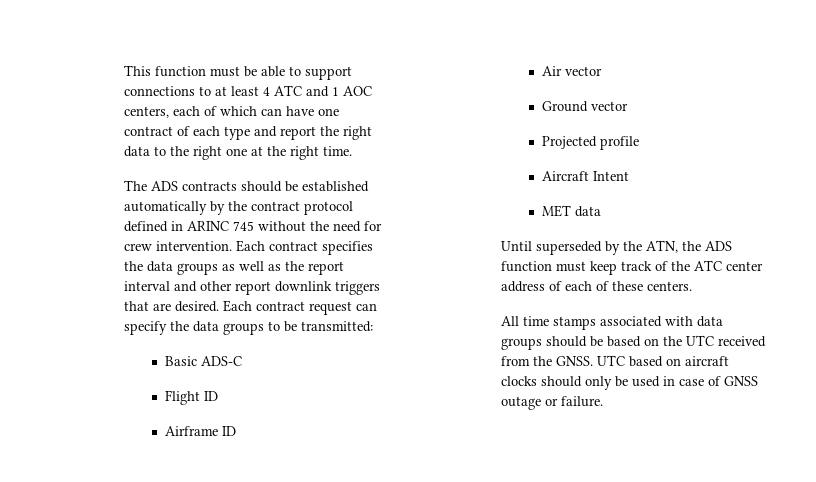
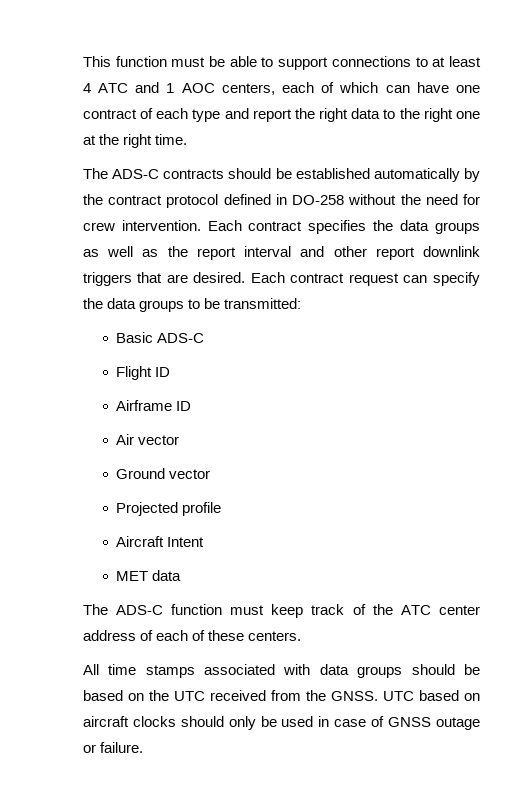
[151,181,179,191] ADS -> [111,169,159,179] ADS-C
[187,221,255,231] ARINC 745 -> [292,195,345,205] DO-258
[501,240,733,255] Until superseded by the ATN, the ADS -> [82,604,163,615] The ADS-C

